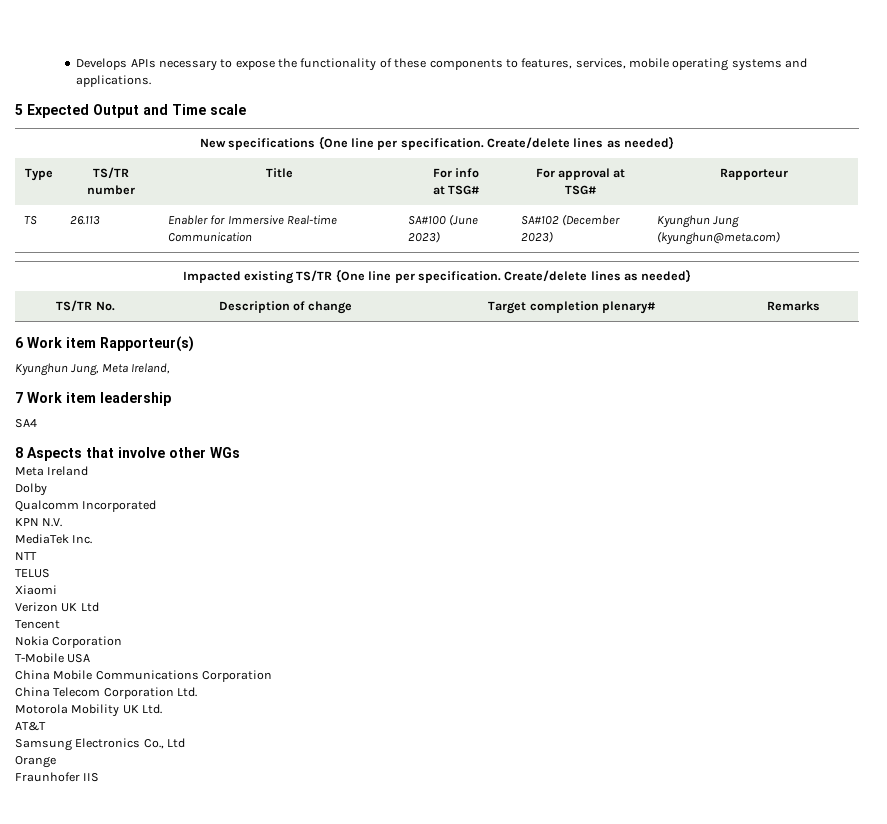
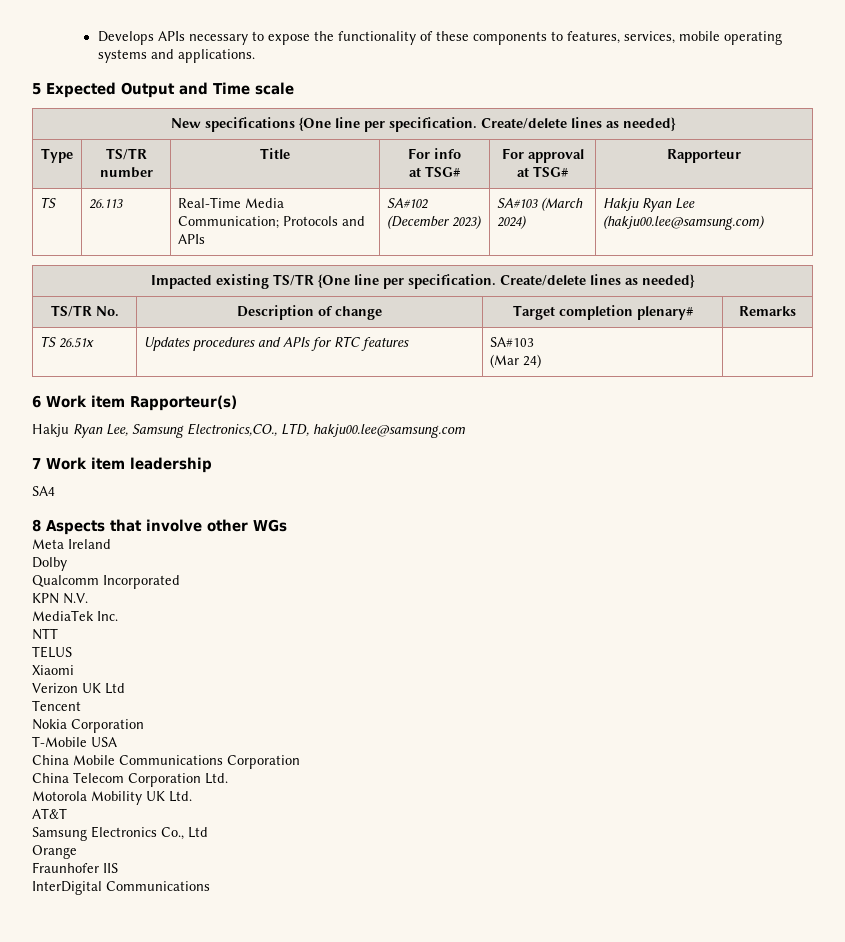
[167,215,337,225] [167,232,252,242] [407,214,479,226] [407,231,440,243] [520,214,621,226] [520,231,553,243] [656,215,740,228] [656,231,780,245] Enabler for Immersive Real-time Communication | SA#100 (June 2023) | SA#102 (December 2023) | Kyunghun Jung (kyunghun@meta.com) -> [178,197,285,208] [178,216,366,229] [178,234,206,244] [387,198,429,209] [387,215,483,229] [497,197,584,211] [497,215,528,229] [603,198,696,212] [603,215,766,230] Real-Time Media Communication; Protocols and APIs | SA#102 (December 2023) | SA#103 (March 2024) | Hakju Ryan Lee (hakju00.lee@samsung.com)
[15,336,194,352] [15,363,171,376] // 6 Work item Rapporteur(s) // Kyunghun Jung, Meta Ireland, -> [40,336,95,348] [144,336,410,351] [490,337,535,347] [490,354,542,368] [32,395,237,411] [32,423,466,438] // TS 26.51x | Updates procedures and APIs for RTC features | SA#103 // (Mar 24) | // 6 Work item Rapporteur(s) // Hakju Ryan Lee, Samsung Electronics,CO., LTD, hakju00.lee@samsung.com
(100, 777) none -> [32,881,210,895] // InterDigital Communications

